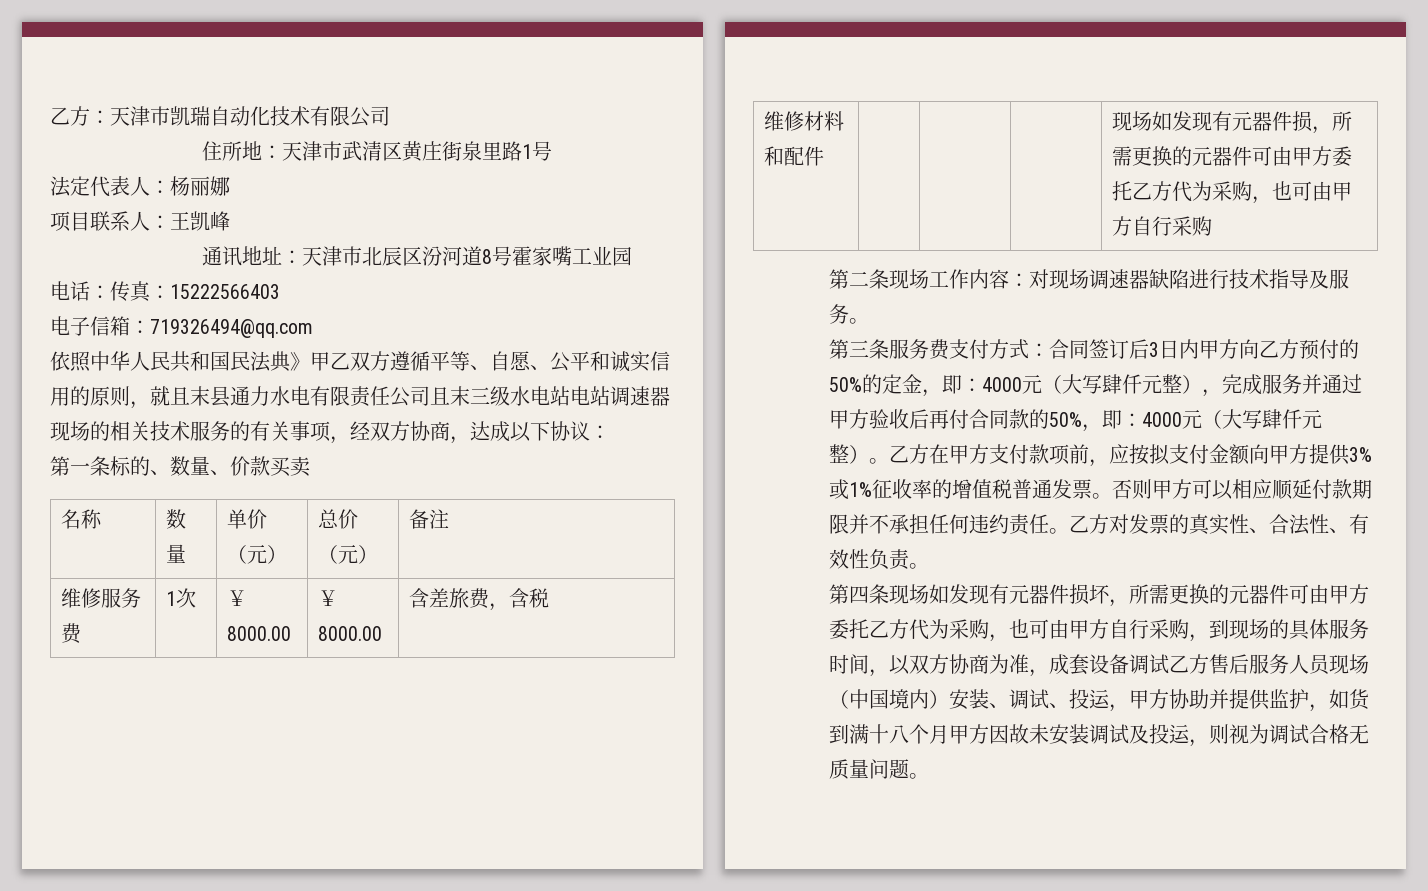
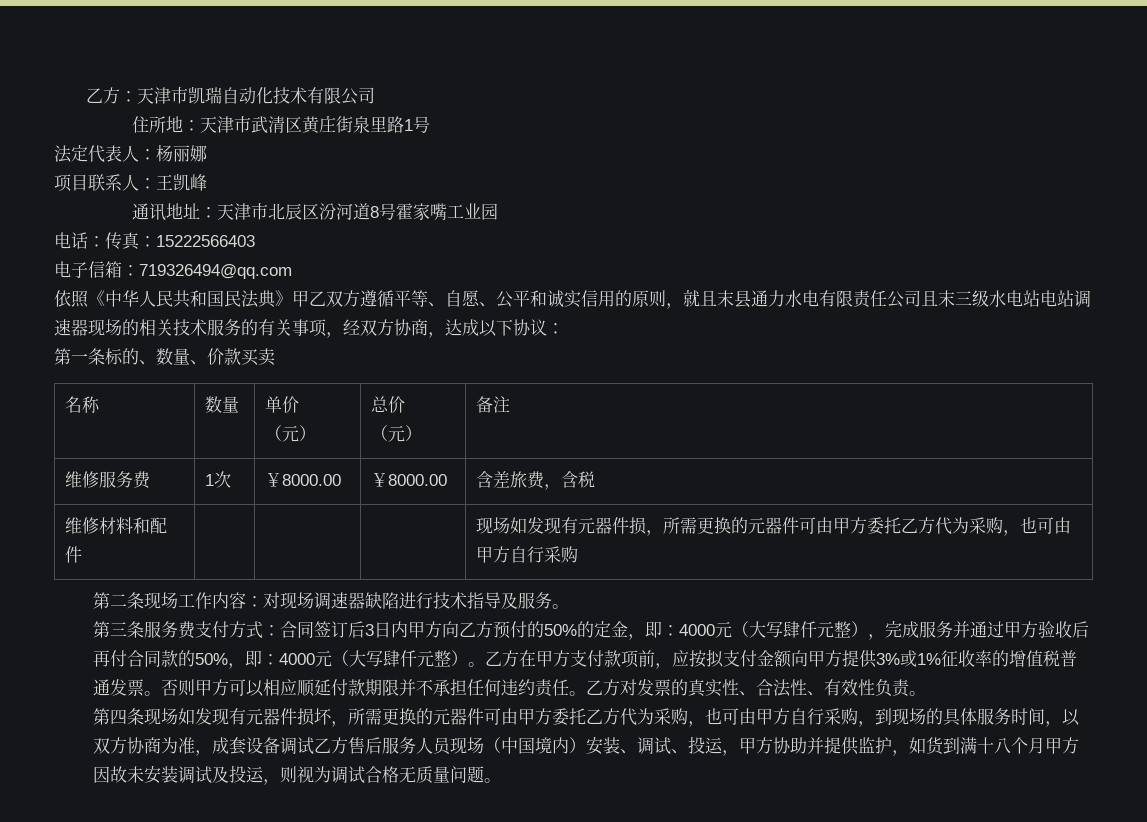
(91, 361) none -> [88,290,105,306] 《

